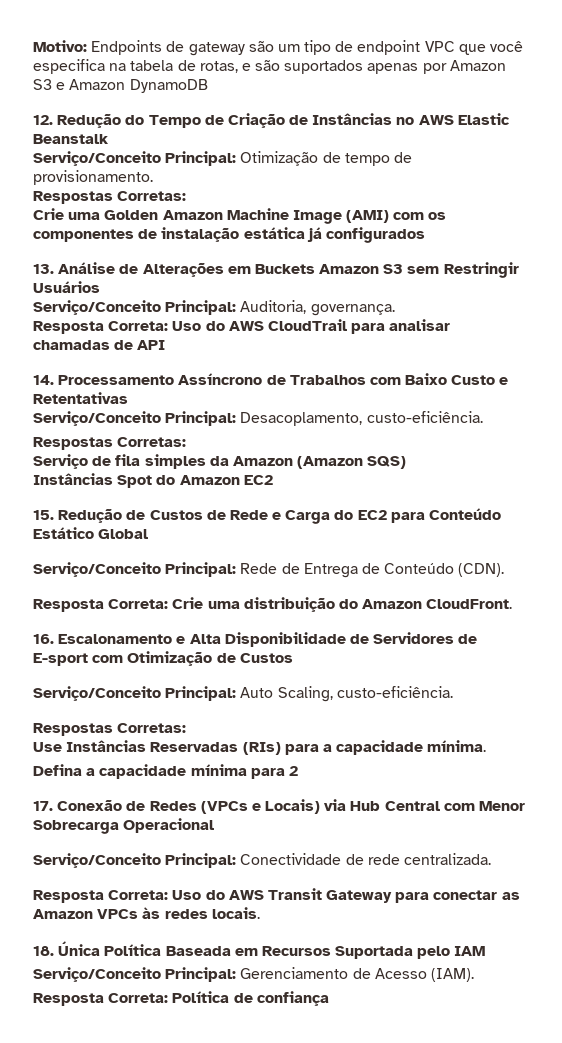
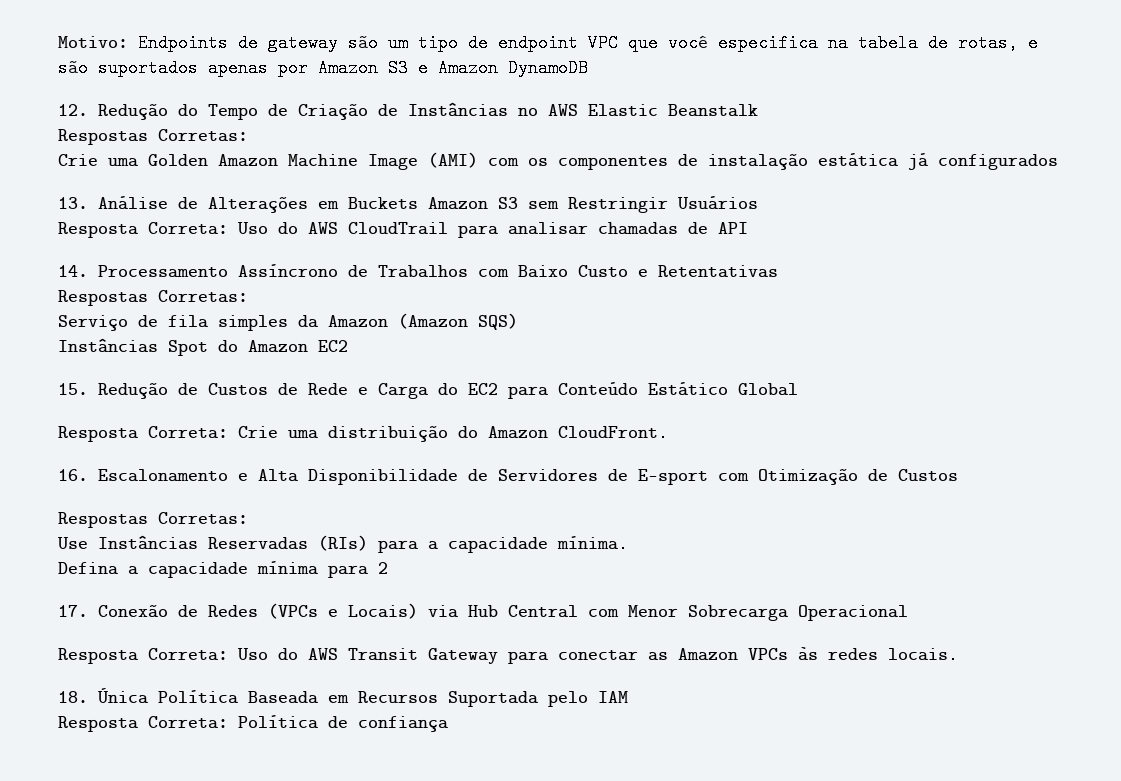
[33,151,412,166] [33,170,153,185] // Serviço/Conceito Principal: Otimização de tempo de provisionamento. -> (758, 110) none
[33,300,395,316] // Serviço/Conceito Principal: Auditoria, governança. -> (758, 203) none
[33,411,483,426] // Serviço/Conceito Principal: Desacoplamento, custo-eficiência. -> (778, 271) none
[33,562,505,578] // Serviço/Conceito Principal: Rede de Entrega de Conteúdo (CDN). -> (798, 389) none
[33,686,453,702] // Serviço/Conceito Principal: Auto Scaling, custo-eficiência. -> (958, 475) none
[33,853,491,868] // Serviço/Conceito Principal: Conectividade de rede centralizada. -> (908, 613) none
[33,967,474,982] // Serviço/Conceito Principal: Gerenciamento de Acesso (IAM). -> (628, 697) none

